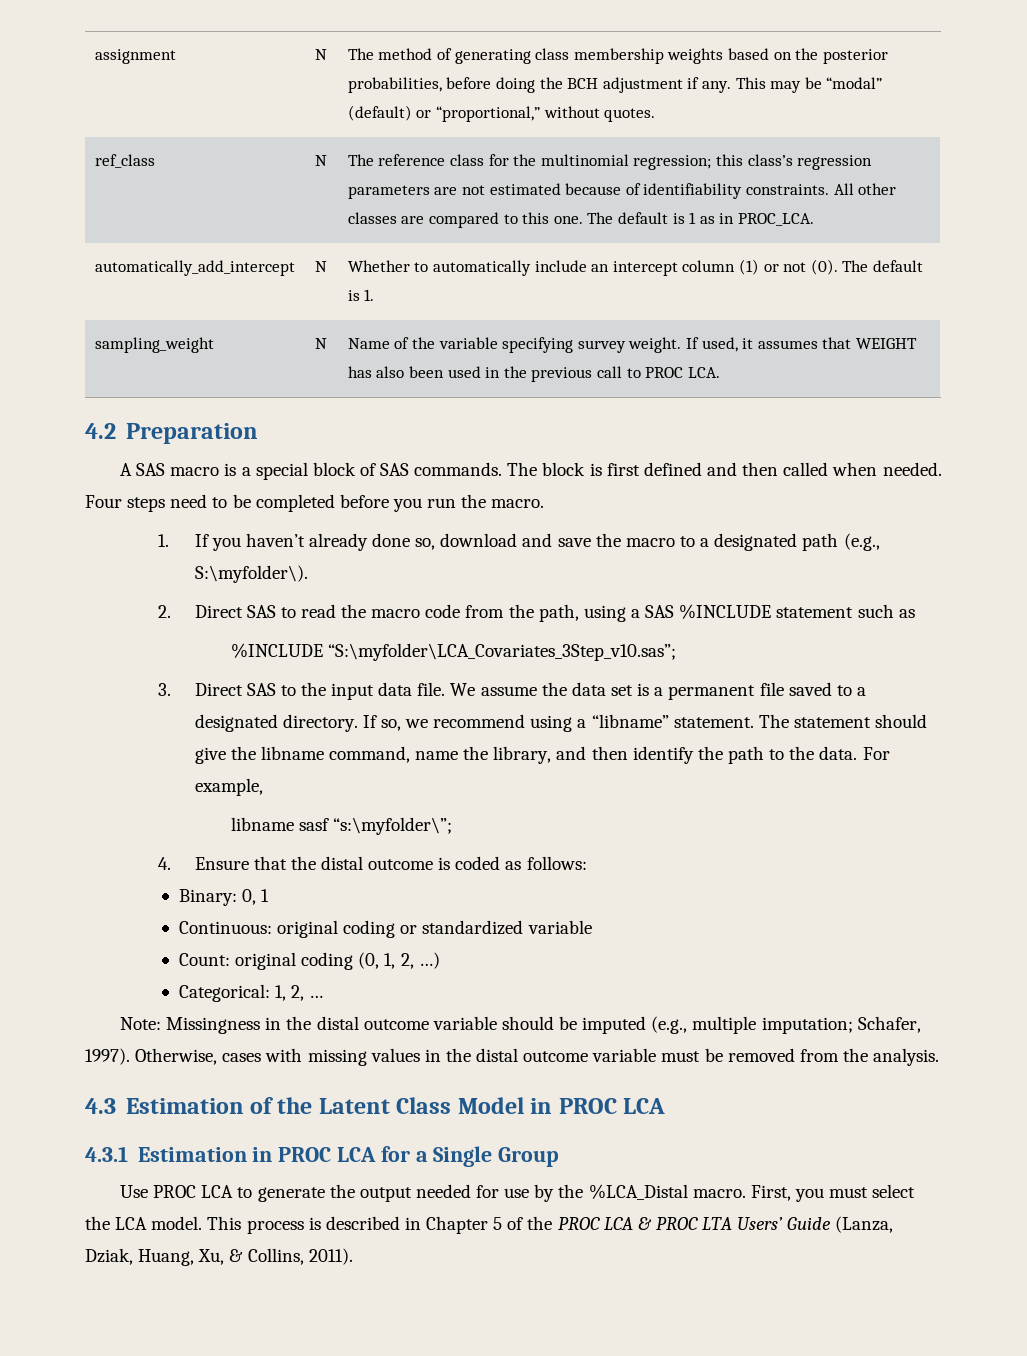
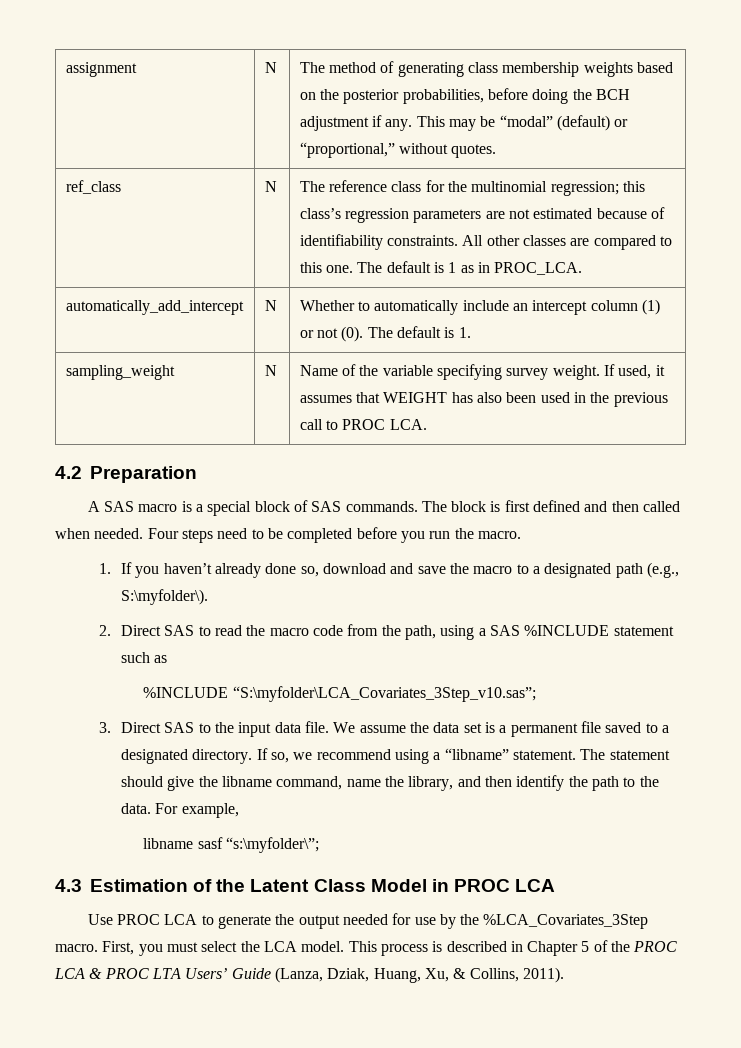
[158,856,587,870] [178,889,270,906] [178,920,592,938] [178,952,440,970] [178,984,324,1002] [120,1016,921,1034] [85,1048,940,1066] // 4. Ensure that the distal outcome is coded as follows: // Binary: 0, 1 // Continuous: original coding or standardized variable // Count: original coding (0, 1, 2, …) // Categorical: 1, 2, … // Note: Missingness in the distal outcome variable should be imputed (e.g., multiple imputation; Schafer, 1997). Otherwise, cases with missing values in the distal outcome variable must be removed from the analysis. -> (319, 845) none
[85,1146,560,1167] // 4.3.1 Estimation in PROC LCA for a Single Group -> (556, 885) none
[588,1184,688,1200] %LCA_Distal -> [483,914,649,929] %LCA_Covariates_3Step

